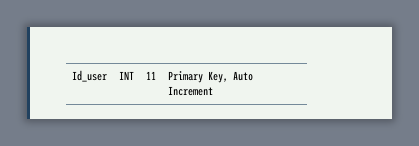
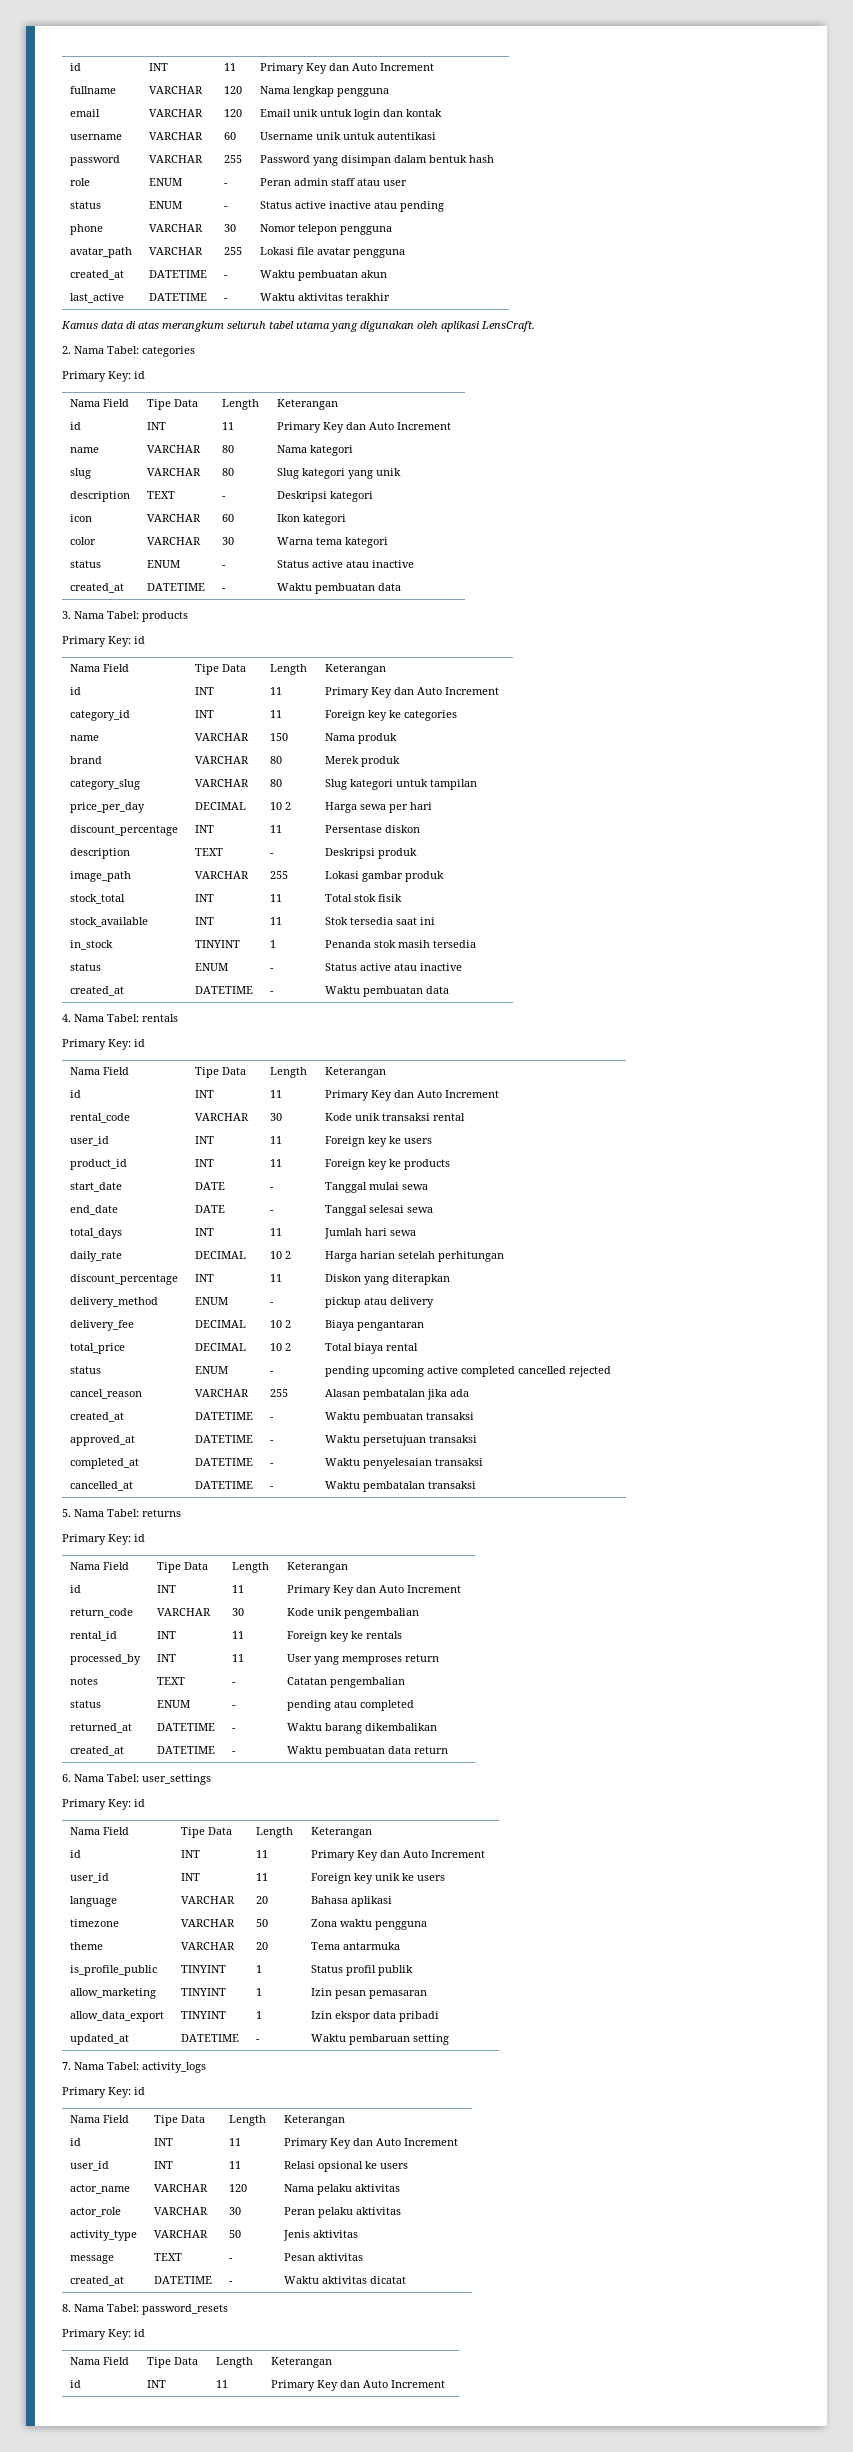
[71,70,107,82] [118,71,134,80] [145,71,156,80] [167,71,253,83] [167,86,213,96] Id_user | INT | 11 | Primary Key, Auto Increment -> [70,63,82,71] [149,63,169,71] [224,63,237,71] [260,63,435,74] [70,86,117,94] [149,86,204,94] [224,86,243,94] [260,86,390,97] [70,109,101,117] [149,109,204,117] [224,109,243,117] [260,109,443,120] [70,134,123,140] [149,132,204,140] [224,132,237,140] [260,132,437,140] [70,155,121,166] [149,155,204,163] [224,155,243,163] [260,155,495,166] [70,178,91,186] [149,178,183,186] [224,183,229,186] [260,178,408,186] [70,201,102,209] [149,201,183,209] [224,206,229,209] [260,201,445,212] [70,224,104,235] [149,224,204,232] [224,224,237,232] [260,224,393,235] [70,247,133,258] [149,247,204,255] [224,247,243,255] [260,247,406,258] [70,270,125,280] [149,270,208,278] [224,275,229,278] [260,270,388,281] [70,293,125,303] [149,293,208,301] [224,298,229,301] [260,293,391,301] [61,321,535,332] [62,346,195,357] [62,371,145,382] [70,399,130,407] [147,399,199,410] [222,399,260,410] [277,399,339,410] [70,422,82,430] [147,422,167,430] [222,422,235,430] [277,422,452,433] [70,447,100,453] [147,445,202,453] [222,445,235,453] [277,445,354,456] [70,468,92,479] [147,468,202,476] [222,468,235,476] [277,468,402,479] [70,491,131,502] [147,491,176,499] [222,496,227,499] [277,491,374,502] [70,514,93,522] [147,514,202,522] [222,514,235,522] [277,514,347,525] [70,537,97,545] [147,537,202,545] [222,537,235,545] [277,537,389,548] [70,560,102,568] [147,560,181,568] [222,565,227,568] [277,560,415,568] [70,583,125,593] [147,583,206,591] [222,588,227,591] [277,583,402,594] [62,611,188,622] [62,636,145,647] [70,664,130,672] [195,664,247,675] [270,664,308,675] [325,664,387,675] [70,687,82,695] [195,687,215,695] [270,687,283,695] [325,687,500,698] [70,710,131,721] [195,710,215,718] [270,710,283,718] [325,710,458,721] [70,735,100,741] [195,733,250,741] [270,733,289,741] [325,733,398,744] [70,756,103,764] [195,756,250,764] [270,756,283,764] [325,756,401,767] [70,779,141,790] [195,779,250,787] [270,779,283,787] [325,779,478,790] [70,802,146,813] [195,802,247,810] [270,802,292,810] [325,802,433,813] [70,825,179,836] [195,825,215,833] [270,825,283,833] [325,825,421,833] [70,848,131,859] [195,848,224,856] [270,853,275,856] [325,848,418,859] [70,871,132,882] [195,871,250,879] [270,871,289,879] [325,871,445,882] [70,894,126,904] [195,894,215,902] [270,894,283,902] [325,894,403,902] [70,917,149,927] [195,917,215,925] [270,917,283,925] [325,917,436,925] [70,940,114,950] [195,940,241,948] [270,940,277,948] [325,940,477,948] [70,963,102,971] [195,963,229,971] [270,968,275,971] [325,963,463,971] [70,986,125,996] [195,986,254,994] [270,991,275,994] [325,986,450,997] [62,1014,178,1022] [62,1039,145,1050] [70,1067,130,1075] [195,1067,247,1078] [270,1067,308,1078] [325,1067,387,1078] [70,1090,82,1098] [195,1090,215,1098] [270,1090,283,1098] [325,1090,500,1101] [70,1113,131,1123] [195,1113,250,1121] [270,1113,283,1121] [325,1113,466,1121] [70,1136,110,1146] [195,1136,215,1144] [270,1136,283,1144] [325,1136,433,1147] [70,1159,128,1170] [195,1159,215,1167] [270,1159,283,1167] [325,1159,451,1170] [70,1182,123,1192] [195,1182,226,1190] [270,1187,275,1190] [325,1182,429,1193] [70,1205,119,1215] [195,1205,226,1213] [270,1210,275,1213] [325,1205,434,1216] [70,1228,123,1239] [195,1228,215,1236] [270,1228,283,1236] [324,1228,417,1239] [70,1251,123,1262] [195,1251,247,1259] [270,1251,292,1259] [325,1251,505,1262] [70,1274,179,1285] [195,1274,215,1282] [270,1274,283,1282] [325,1274,451,1285] [70,1297,159,1308] [195,1297,229,1305] [270,1302,275,1305] [325,1297,435,1308] [70,1320,135,1331] [195,1320,247,1328] [270,1320,292,1328] [325,1320,425,1331] [70,1343,126,1354] [195,1343,247,1351] [270,1343,292,1351] [325,1343,419,1354] [70,1366,102,1374] [195,1366,229,1374] [270,1371,275,1374] [325,1366,612,1377] [70,1389,143,1399] [195,1389,250,1397] [270,1389,289,1397] [325,1389,470,1400] [70,1412,125,1422] [195,1412,254,1420] [270,1417,275,1420] [325,1412,475,1423] [70,1435,136,1446] [195,1435,254,1443] [270,1440,275,1443] [325,1435,478,1446] [70,1458,140,1469] [195,1458,254,1466] [270,1463,275,1466] [325,1458,484,1469] [70,1481,134,1491] [195,1481,254,1489] [270,1486,275,1489] [325,1481,477,1492] [62,1509,181,1517] [62,1534,145,1545] [70,1562,130,1570] [157,1562,209,1573] [232,1562,270,1573] [287,1562,349,1573] [70,1585,82,1593] [157,1585,177,1593] [232,1585,245,1593] [287,1585,462,1596] [70,1608,134,1618] [157,1608,212,1616] [232,1608,245,1616] [287,1608,420,1619] [70,1631,118,1641] [157,1631,177,1639] [232,1631,245,1639] [287,1631,403,1642] [70,1654,142,1665] [157,1654,177,1662] [232,1654,245,1662] [287,1654,440,1665] [70,1677,99,1685] [157,1677,186,1685] [232,1682,237,1685] [287,1677,406,1688] [70,1700,102,1708] [157,1700,191,1708] [232,1705,237,1708] [287,1700,415,1711] [70,1723,133,1733] [157,1723,216,1731] [232,1728,237,1731] [287,1723,438,1734] [70,1746,125,1756] [157,1746,216,1754] [232,1751,237,1754] [287,1746,449,1757] [62,1774,211,1785] [62,1799,145,1810] [70,1827,130,1835] [181,1827,233,1838] [256,1827,294,1838] [311,1827,373,1838] [70,1850,82,1858] [181,1850,201,1858] [256,1850,269,1858] [311,1850,486,1861] [70,1873,110,1883] [181,1873,201,1881] [256,1873,269,1881] [311,1873,446,1884] [70,1896,118,1907] [181,1896,236,1904] [256,1896,269,1904] [311,1896,393,1907] [70,1919,120,1927] [181,1919,236,1927] [256,1919,269,1927] [311,1919,428,1930] [70,1942,104,1950] [181,1942,236,1950] [256,1942,269,1950] [311,1942,401,1950] [70,1965,158,1976] [181,1965,227,1973] [256,1965,263,1973] [311,1965,414,1976] [70,1988,157,1999] [181,1988,227,1996] [256,1988,263,1996] [311,1988,428,1999] [70,2011,165,2022] [181,2011,227,2019] [256,2011,263,2019] [311,2011,440,2022] [70,2034,130,2045] [181,2034,240,2042] [256,2039,261,2042] [311,2034,450,2045] [62,2062,206,2073] [62,2087,145,2098] [70,2115,130,2123] [154,2115,206,2126] [229,2115,267,2126] [284,2115,346,2126] [70,2138,82,2146] [154,2138,174,2146] [229,2138,242,2146] [284,2138,459,2149] [70,2161,110,2171] [154,2161,174,2169] [229,2161,242,2169] [284,2161,409,2172] [70,2184,131,2194] [154,2184,209,2192] [229,2184,248,2192] [284,2184,401,2195] [70,2207,122,2217] [154,2207,209,2215] [229,2207,242,2215] [284,2207,402,2218] [70,2230,138,2241] [154,2230,209,2238] [229,2230,242,2238] [283,2230,359,2241] [70,2255,115,2264] [154,2253,183,2261] [229,2258,234,2261] [284,2253,364,2261] [70,2276,125,2286] [154,2276,213,2284] [229,2281,234,2284] [284,2276,407,2284] [62,2304,228,2315] [62,2329,145,2340] [70,2357,130,2365] [147,2357,199,2368] [216,2357,254,2368] [271,2357,333,2368] [70,2380,82,2388] [147,2380,167,2388] [216,2380,229,2388] [271,2380,446,2391] id | INT | 11 | Primary Key dan Auto Increment // fullname | VARCHAR | 120 | Nama lengkap pengguna // email | VARCHAR | 120 | Email unik untuk login dan kontak // username | VARCHAR | 60 | Username unik untuk autentikasi // password | VARCHAR | 255 | Password yang disimpan dalam bentuk hash // role | ENUM | - | Peran admin staff atau user // status | ENUM | - | Status active inactive atau pending // phone | VARCHAR | 30 | Nomor telepon pengguna // avatar_path | VARCHAR | 255 | Lokasi file avatar pengguna // created_at | DATETIME | - | Waktu pembuatan akun // last_active | DATETIME | - | Waktu aktivitas terakhir // Kamus data di atas merangkum seluruh tabel utama yang digunakan oleh aplikasi LensCraft. // 2. Nama Tabel: categories // Primary Key: id // Nama Field | Tipe Data | Length | Keterangan // id | INT | 11 | Primary Key dan Auto Increment // name | VARCHAR | 80 | Nama kategori // slug | VARCHAR | 80 | Slug kategori yang unik // description | TEXT | - | Deskripsi kategori // icon | VARCHAR | 60 | Ikon kategori // color | VARCHAR | 30 | Warna tema kategori // status | ENUM | - | Status active atau inactive // created_at | DATETIME | - | Waktu pembuatan data // 3. Nama Tabel: products // Primary Key: id // Nama Field | Tipe Data | Length | Keterangan // id | INT | 11 | Primary Key dan Auto Increment // category_id | INT | 11 | Foreign key ke categories // name | VARCHAR | 150 | Nama produk // brand | VARCHAR | 80 | Merek produk // category_slug | VARCHAR | 80 | Slug kategori untuk tampilan // price_per_day | DECIMAL | 10 2 | Harga sewa per hari // discount_percentage | INT | 11 | Persentase diskon // description | TEXT | - | Deskripsi produk // image_path | VARCHAR | 255 | Lokasi gambar produk // stock_total | INT | 11 | Total stok fisik // stock_available | INT | 11 | Stok tersedia saat ini // in_stock | TINYINT | 1 | Penanda stok masih tersedia // status | ENUM | - | Status active atau inactive // created_at | DATETIME | - | Waktu pembuatan data // 4. Nama Tabel: rentals // Primary Key: id // Nama Field | Tipe Data | Length | Keterangan // id | INT | 11 | Primary Key dan Auto Increment // rental_code | VARCHAR | 30 | Kode unik transaksi rental // user_id | INT | 11 | Foreign key ke users // product_id | INT | 11 | Foreign key ke products // start_date | DATE | - | Tanggal mulai sewa // end_date | DATE | - | Tanggal selesai sewa // total_days | INT | 11 | Jumlah hari sewa // daily_rate | DECIMAL | 10 2 | Harga harian setelah perhitungan // discount_percentage | INT | 11 | Diskon yang diterapkan // delivery_method | ENUM | - | pickup atau delivery // delivery_fee | DECIMAL | 10 2 | Biaya pengantaran // total_price | DECIMAL | 10 2 | Total biaya rental // status | ENUM | - | pending upcoming active completed cancelled rejected // cancel_reason | VARCHAR | 255 | Alasan pembatalan jika ada // created_at | DATETIME | - | Waktu pembuatan transaksi // approved_at | DATETIME | - | Waktu persetujuan transaksi // completed_at | DATETIME | - | Waktu penyelesaian transaksi // cancelled_at | DATETIME | - | Waktu pembatalan transaksi // 5. Nama Tabel: returns // Primary Key: id // Nama Field | Tipe Data | Length | Keterangan // id | INT | 11 | Primary Key dan Auto Increment // return_code | VARCHAR | 30 | Kode unik pengembalian // rental_id | INT | 11 | Foreign key ke rentals // processed_by | INT | 11 | User yang memproses return // notes | TEXT | - | Catatan pengembalian // status | ENUM | - | pending atau completed // returned_at | DATETIME | - | Waktu barang dikembalikan // created_at | DATETIME | - | Waktu pembuatan data return // 6. Nama Tabel: user_settings // Primary Key: id // Nama Field | Tipe Data | Length | Keterangan // id | INT | 11 | Primary Key dan Auto Increment // user_id | INT | 11 | Foreign key unik ke users // language | VARCHAR | 20 | Bahasa aplikasi // timezone | VARCHAR | 50 | Zona waktu pengguna // theme | VARCHAR | 20 | Tema antarmuka // is_profile_public | TINYINT | 1 | Status profil publik // allow_marketing | TINYINT | 1 | Izin pesan pemasaran // allow_data_export | TINYINT | 1 | Izin ekspor data pribadi // updated_at | DATETIME | - | Waktu pembaruan setting // 7. Nama Tabel: activity_logs // Primary Key: id // Nama Field | Tipe Data | Length | Keterangan // id | INT | 11 | Primary Key dan Auto Increment // user_id | INT | 11 | Relasi opsional ke users // actor_name | VARCHAR | 120 | Nama pelaku aktivitas // actor_role | VARCHAR | 30 | Peran pelaku aktivitas // activity_type | VARCHAR | 50 | Jenis aktivitas // message | TEXT | - | Pesan aktivitas // created_at | DATETIME | - | Waktu aktivitas dicatat // 8. Nama Tabel: password_resets // Primary Key: id // Nama Field | Tipe Data | Length | Keterangan // id | INT | 11 | Primary Key dan Auto Increment

